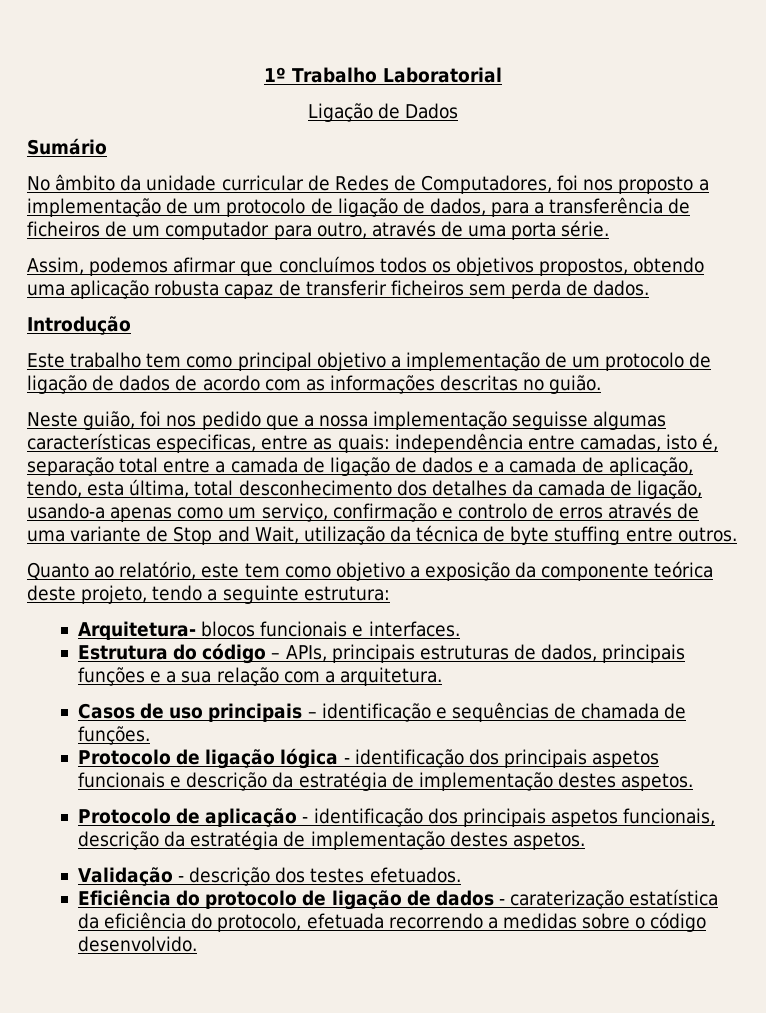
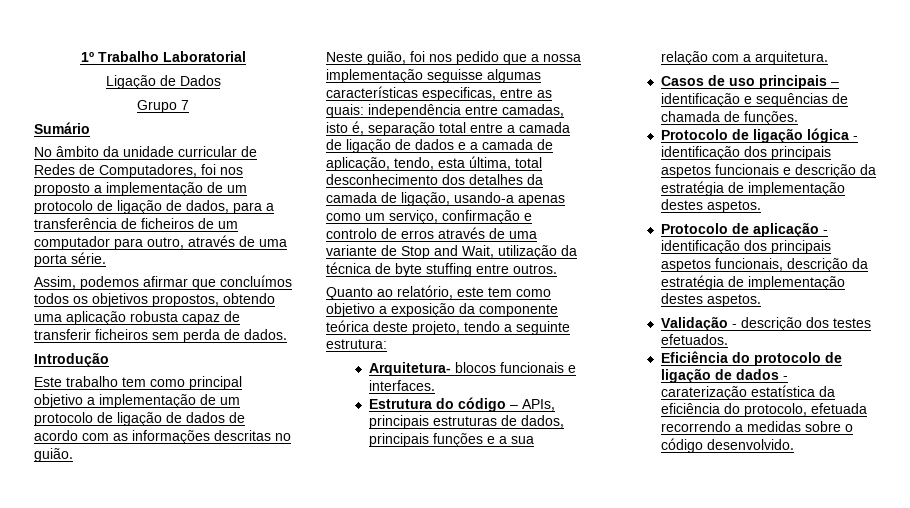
(459, 111) none -> [137,100,189,113] // Grupo 7

